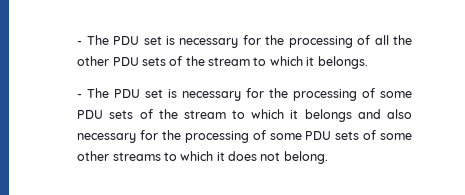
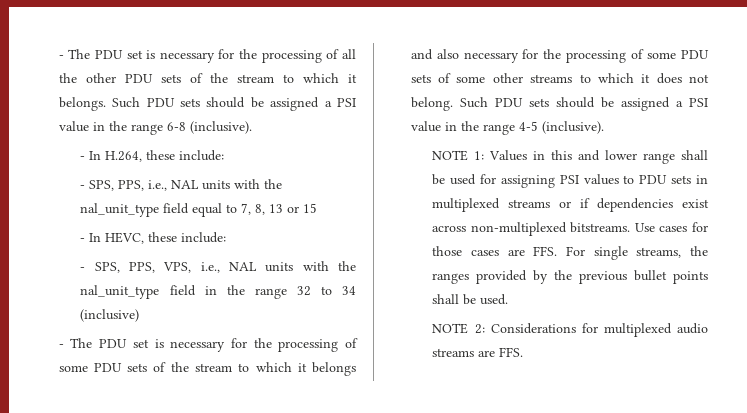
(368, 62) none -> [112,97,356,111] [58,121,252,135] [80,150,225,162] [80,179,283,191] [80,203,318,217] [80,232,227,244] [80,261,356,273] [80,285,356,299] [80,309,140,322] Such PDU sets should be assigned a PSI value in the range 6-8 (inclusive). // - In H.264, these include: // - SPS, PPS, i.e., NAL units with the nal_unit_type field equal to 7, 8, 13 or 15 // - In HEVC, these include: // - SPS, PPS, VPS, i.e., NAL units with the nal_unit_type field in the range 32 to 34 (inclusive)
(328, 157) none -> [459,97,708,111] [410,121,604,135] [432,150,708,164] [432,174,708,188] [432,198,709,212] [432,222,708,236] [432,246,708,260] [432,270,708,284] [432,294,509,305] [432,323,708,337] [432,347,524,357] Such PDU sets should be assigned a PSI value in the range 4-5 (inclusive). // NOTE 1: Values in this and lower range shall be used for assigning PSI values to PDU sets in multiplexed streams or if dependencies exist across non-multiplexed bitstreams. Use cases for those cases are FFS. For single streams, the ranges provided by the previous bullet points shall be used. // NOTE 2: Considerations for multiplexed audio streams are FFS.

